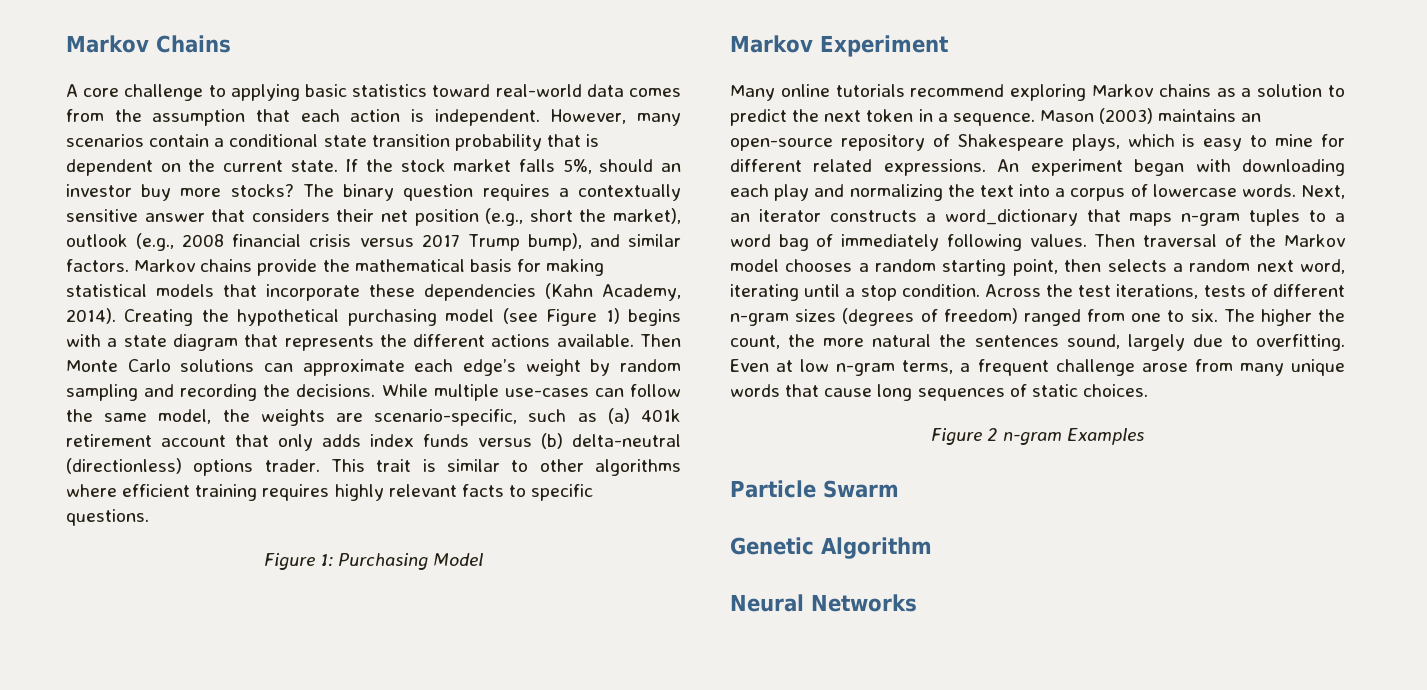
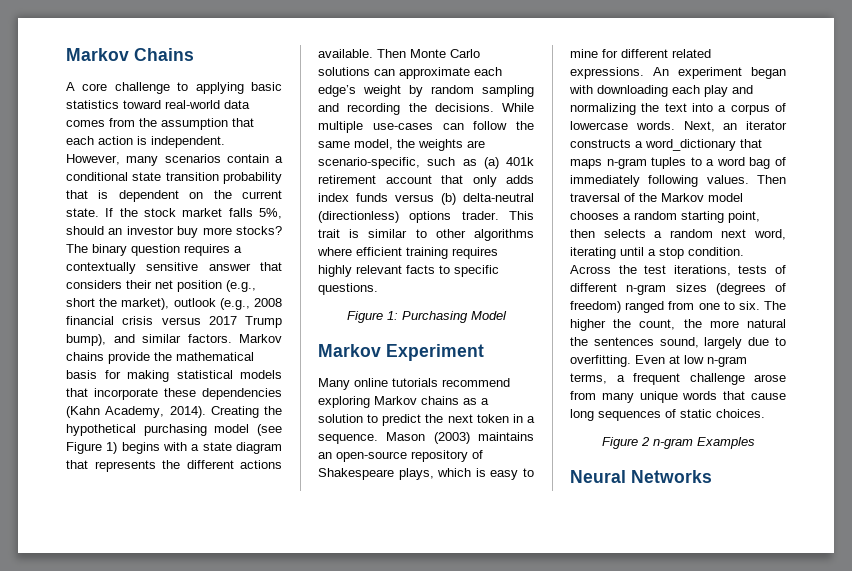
[730,480,899,498] [730,537,932,559] // Particle Swarm // Genetic Algorithm -> (755, 443) none

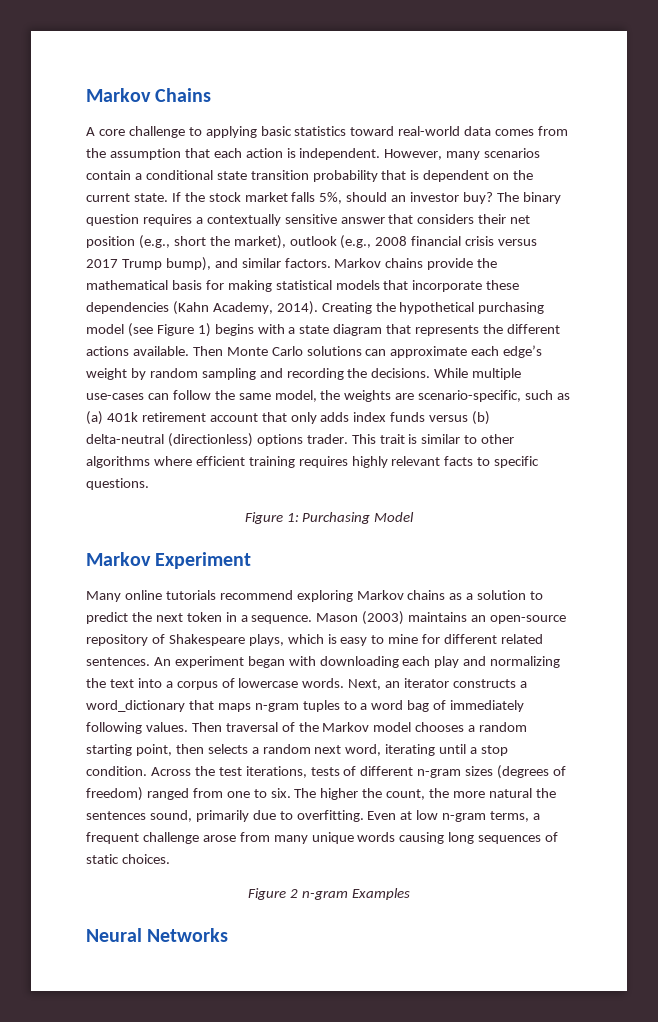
[177,226,282,238] buy more stocks? -> [463,192,494,204] buy?
[570,67,644,79] expressions. -> [86,657,150,666] sentences.
[704,337,743,349] largely -> [195,810,249,822] primarily
[723,391,786,400] that cause -> [399,832,445,844] causing

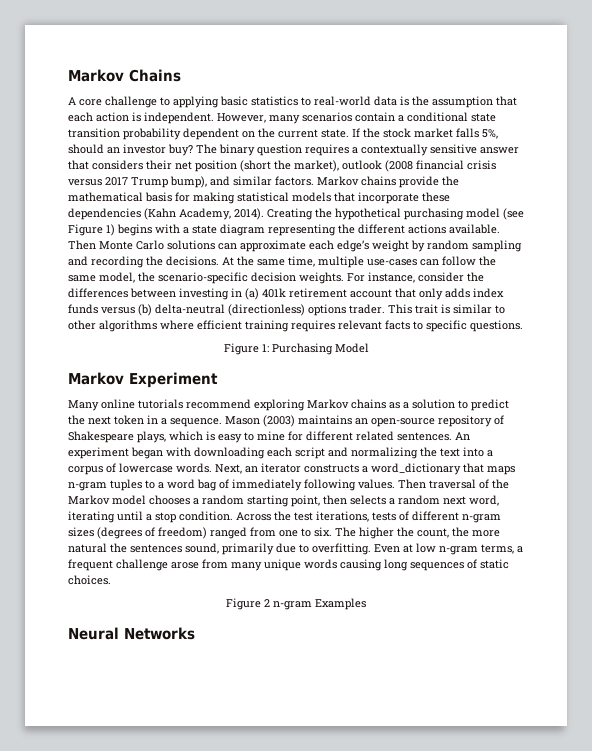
[350,126,395,136] toward -> [301,97,311,106] to
[495,126,569,136] comes from -> [400,96,409,106] is
[381,170,420,180] that is -> (181, 134) none
[138,235,206,249] (e.g., short -> [240,160,271,172] (short
[340,235,408,249] (e.g., 2008 -> [385,160,413,172] (2008
[386,324,480,336] that represents -> [268,224,336,236] representing
[434,368,469,378] While -> [222,256,315,267] At the same time,
[344,390,571,402] weights are scenario-specific, such as -> [158,272,484,284] [68,288,242,300] scenario-specific decision weights. For instance, consider the differences between investing in
[351,456,388,468] highly -> (335, 326) none
[434,656,460,668] play -> [295,447,325,459] script

